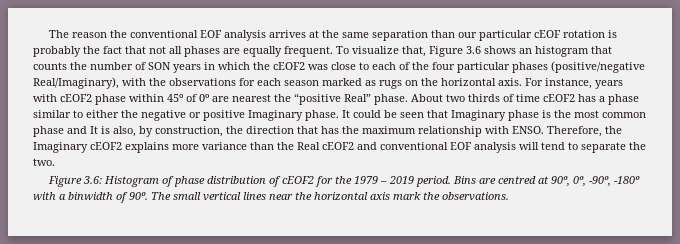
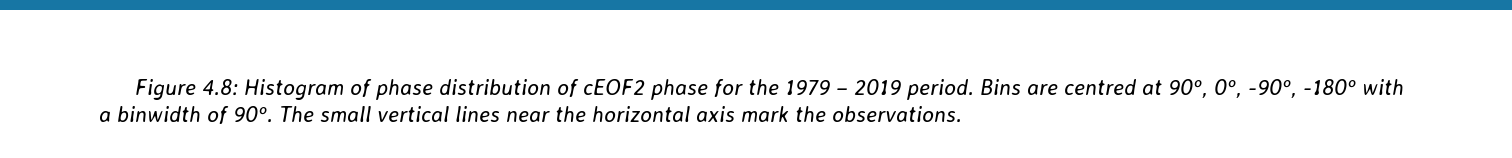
[48,30,617,41] [33,46,612,57] [33,61,645,73] [33,77,623,89] [33,93,639,105] [33,110,646,121] [33,126,622,137] [33,142,646,153] [33,158,55,166] [47,176,102,187] The reason the conventional EOF analysis arrives at the same separation than our particular cEOF rotation is probably the fact that not all phases are equally frequent. To visualize that, Figure 3.6 shows an histogram that counts the number of SON years in which the cEOF2 was close to each of the four particular phases (positive/negative Real/Imaginary), with the observations for each season marked as rugs on the horizontal axis. For instance, years with cEOF2 phase within 45º of 0º are nearest the “positive Real” phase. About two thirds of time cEOF2 has a phase similar to either the negative or positive Imaginary phase. It could be seen that Imaginary phase is the most common phase and It is also, by construction, the direction that has the maximum relationship with ENSO. Therefore, the Imaginary cEOF2 explains more variance than the Real cEOF2 and conventional EOF analysis will tend to separate the two. // Figure 3.6: -> [135,79,239,100] Figure 4.8:
(314, 180) none -> [651,79,709,100] phase

